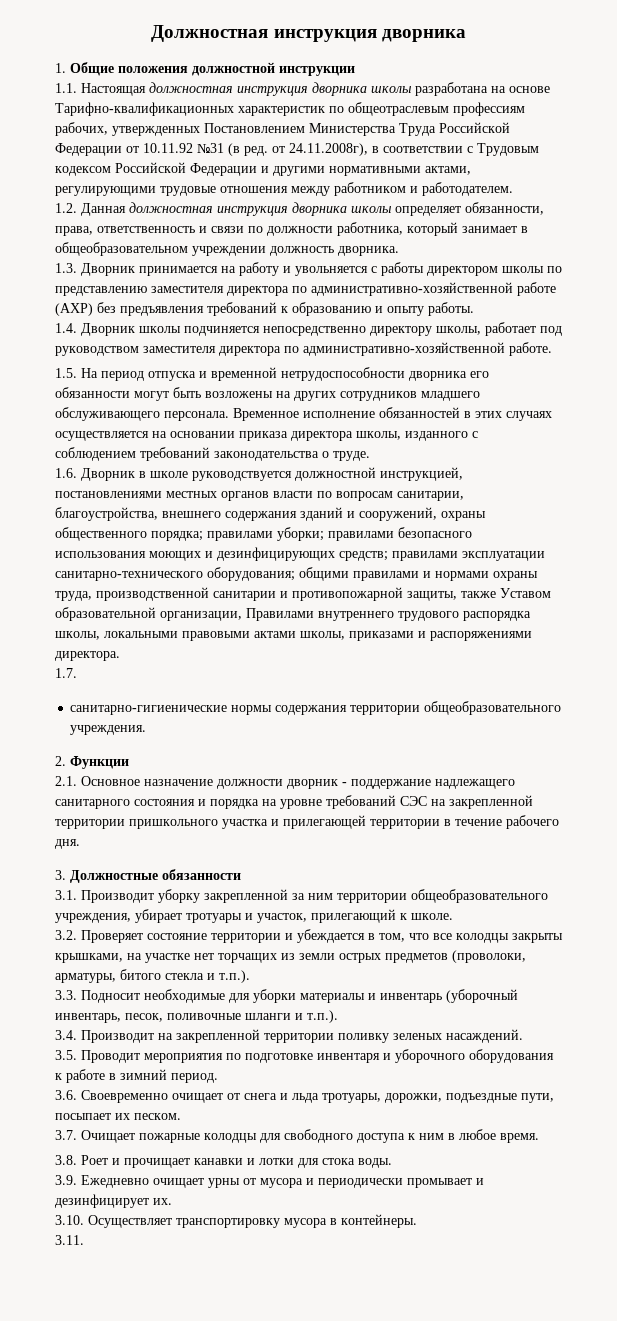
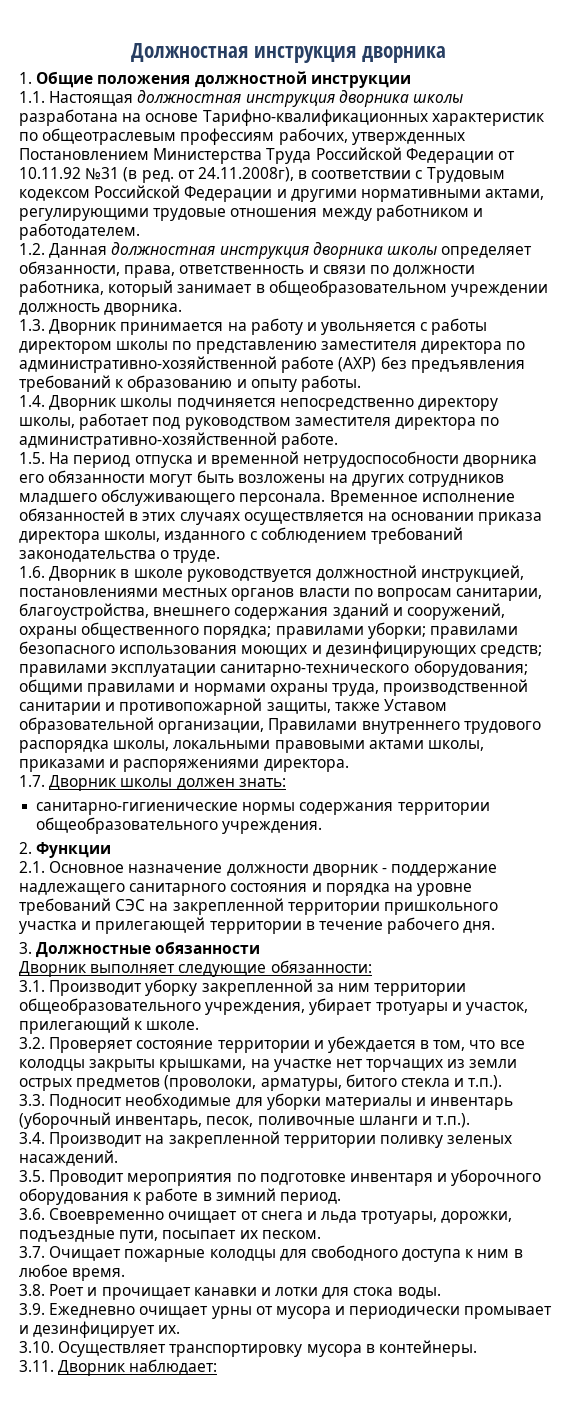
(77, 673) none -> [49,775,286,791] Дворник школы должен знать:
(241, 874) none -> [19,960,372,977] // Дворник выполняет следующие обязанности:
(84, 1240) none -> [58,1359,218,1376] Дворник наблюдает:

